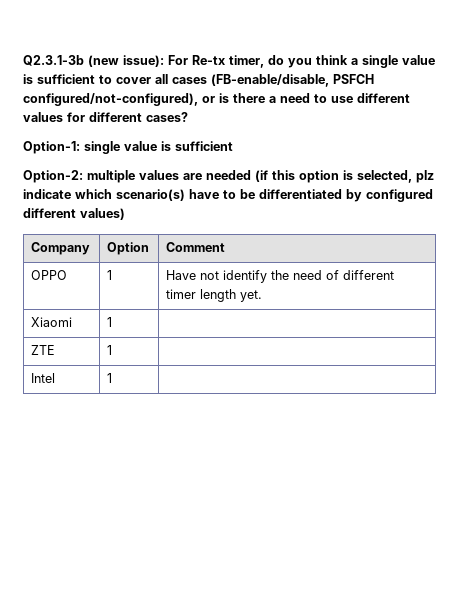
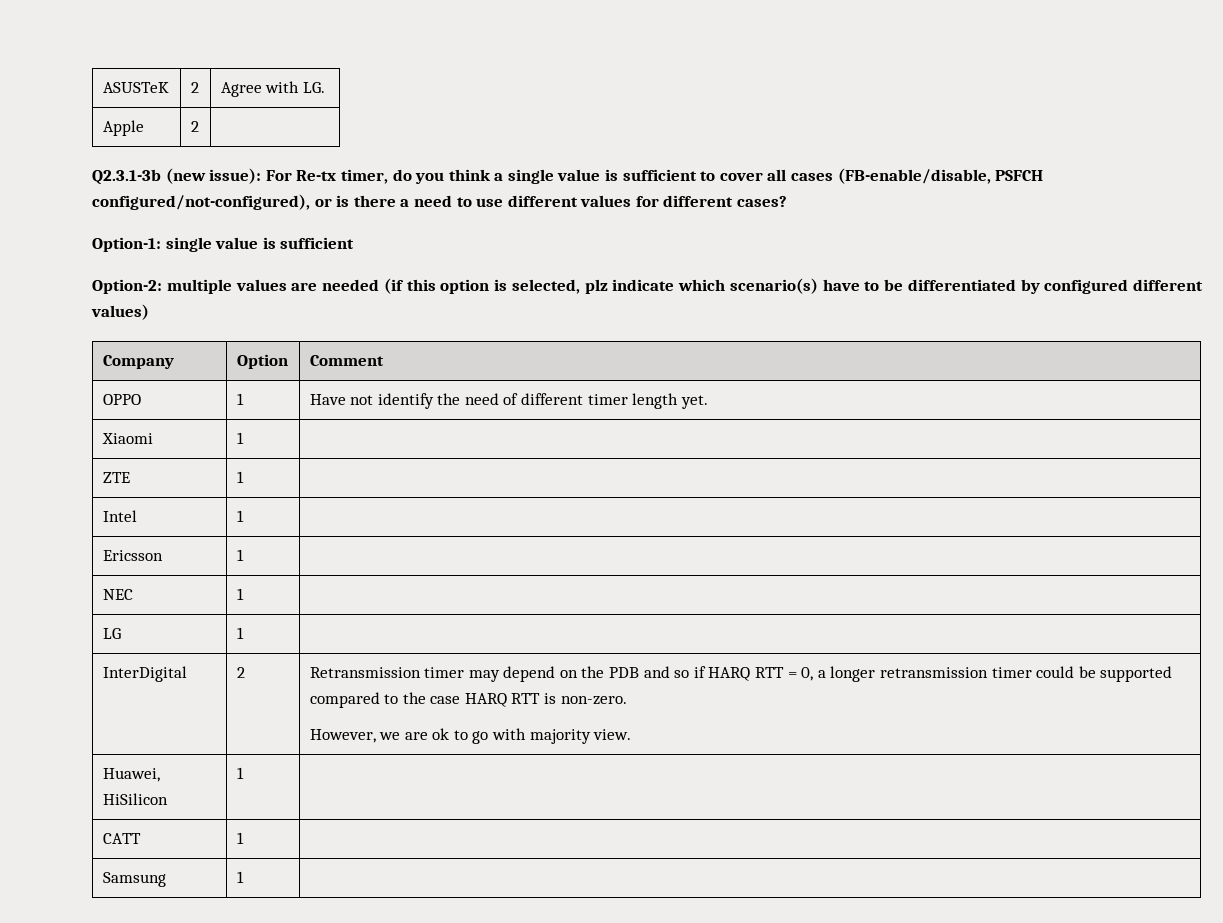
(23, 60) none -> [102,82,169,93] [190,82,199,93] [220,81,325,97] [102,120,144,136] [190,121,199,132] ASUSTeK | 2 | Agree with LG. // Apple | 2 | //
(113, 378) none -> [102,550,163,561] [236,549,244,561] [102,589,133,600] [236,588,244,600] [102,628,121,639] [236,627,244,639] [102,666,187,682] [236,667,245,678] [309,666,1173,682] [309,692,627,708] [309,728,632,744] [102,768,160,782] [102,793,168,805] [236,767,244,779] [102,833,141,844] [236,832,244,844] [102,872,166,887] [236,871,244,883] // Ericsson | 1 | // NEC | 1 | // LG | 1 | // InterDigital | 2 | Retransmission timer may depend on the PDB and so if HARQ RTT = 0, a longer retransmission timer could be supported compared to the case HARQ RTT is non-zero. // However, we are ok to go with majority view. // Huawei, HiSilicon | 1 | // CATT | 1 | // Samsung | 1 |

